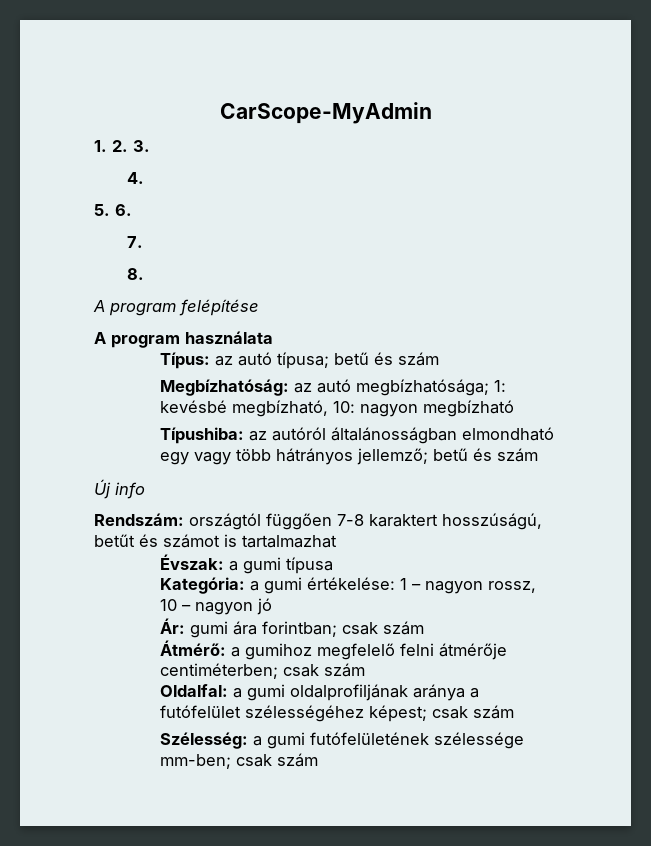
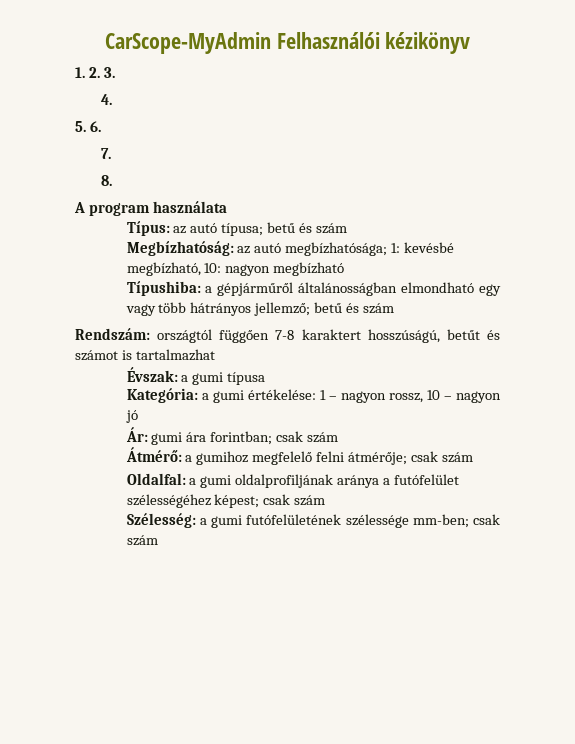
(432, 113) none -> [276,32,471,54] Felhasználói kézikönyv
[93,299,259,316] // A program felépítése -> (112, 180) none
[248,427,326,441] az autóról -> [205,282,294,296] a gépjárműről
[94,479,145,499] // Új info -> (395, 308) none
[438,643,507,660] [159,663,278,679] átmérője centiméterben; -> [348,452,408,465] átmérője;

